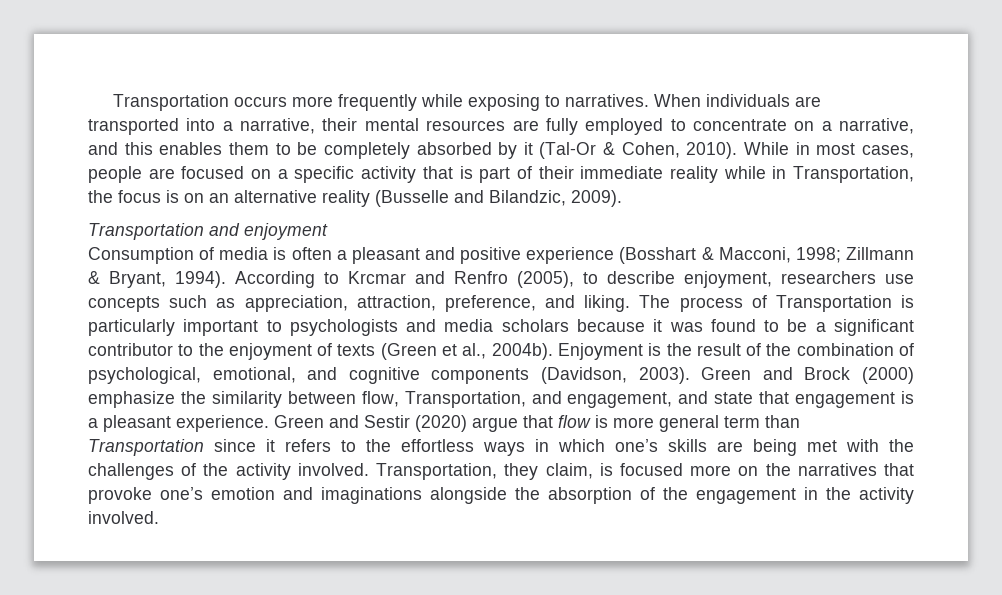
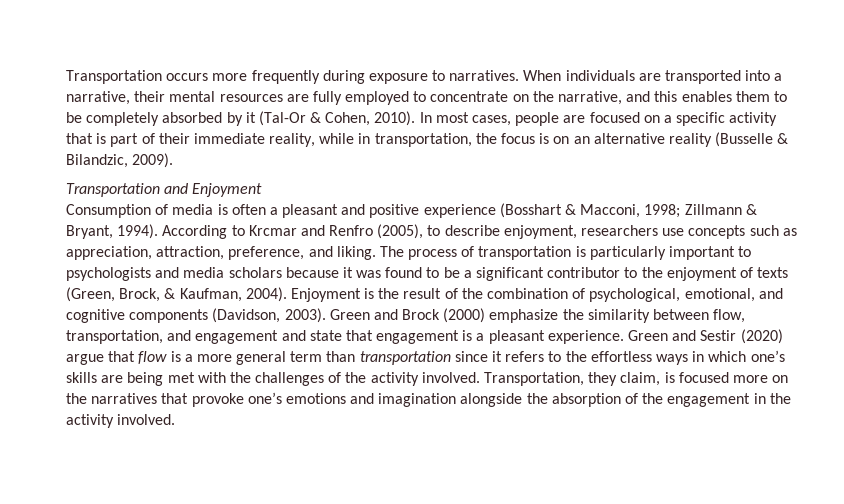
[420,94,540,111] while exposing -> [322,70,428,84] during exposure
[821,121,832,131] a -> [532,91,554,102] the
[744,142,810,155] While in -> [419,112,432,123] In
[669,166,718,183] reality -> [269,133,316,147] reality,
[793,166,914,183] Transportation, -> [374,133,472,147] transportation,
[454,190,484,203] and -> [777,133,789,144] &
[244,223,328,240] enjoyment -> [192,183,263,197] Enjoyment
[775,295,892,312] Transportation -> [478,246,572,260] transportation
[380,343,553,360] (Green et al., 2004b). -> [66,287,287,302] (Green, Brock, & Kaufman, 2004).
[404,391,673,408] Transportation, and engagement, -> [66,330,279,344] transportation, and engagement
(608, 421) none -> [184,354,193,362] a
[88,439,204,456] Transportation -> [359,351,451,365] transportation
[211,487,422,504] emotion and imaginations -> [285,393,457,407] emotions and imagination

